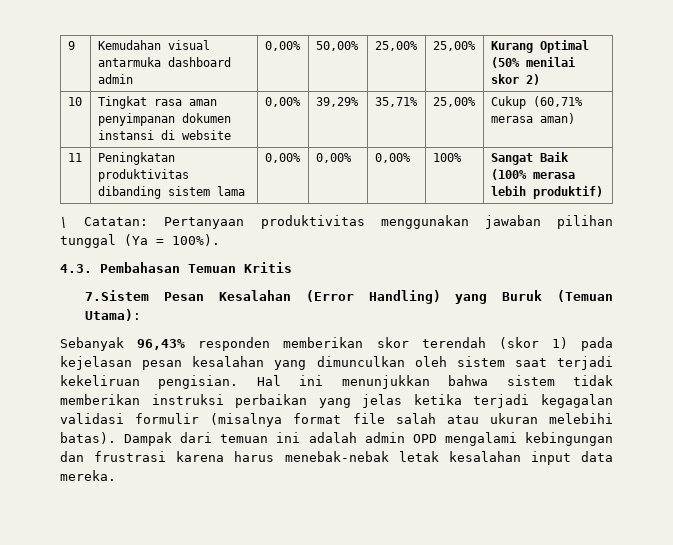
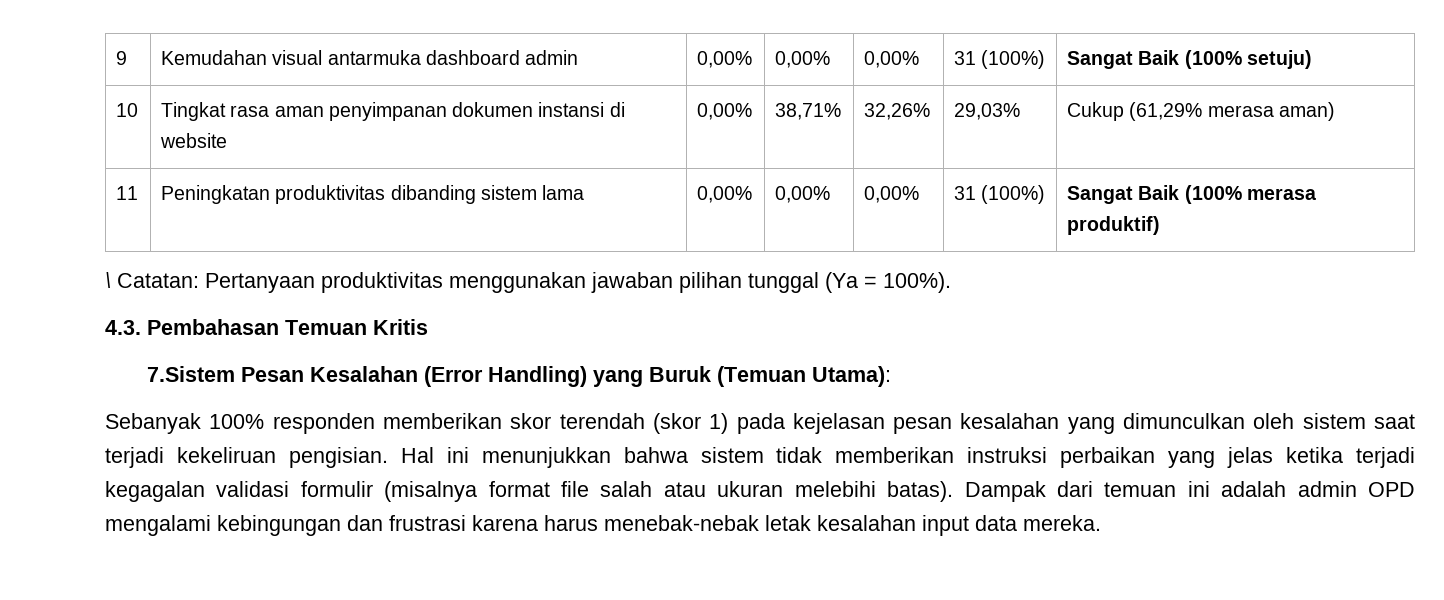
[315,41,359,51] [374,41,418,51] [432,41,476,51] [490,40,589,53] [490,57,575,68] [490,74,540,85] 50,00% | 25,00% | 25,00% | Kurang Optimal (50% menilai skor 2) -> [775,51,831,68] [864,51,920,68] [954,50,1046,69] [1067,50,1312,69] 0,00% | 0,00% | 31 (100%) | Sangat Baik (100% setuju)
[315,97,359,107] [374,97,418,107] [432,97,476,107] 39,29% | 35,71% | 25,00% -> [775,103,842,120] [864,103,931,120] [954,103,1021,120] 38,71% | 32,26% | 29,03%
[532,96,583,107] (60,71% -> [1129,102,1203,121] (61,29%
[432,153,462,162] 100% -> [954,185,1046,204] 31 (100%)
[490,186,526,196] lebih -> (1316, 194) none
[137,339,186,350] 96,43% -> [209,414,265,429] 100%

